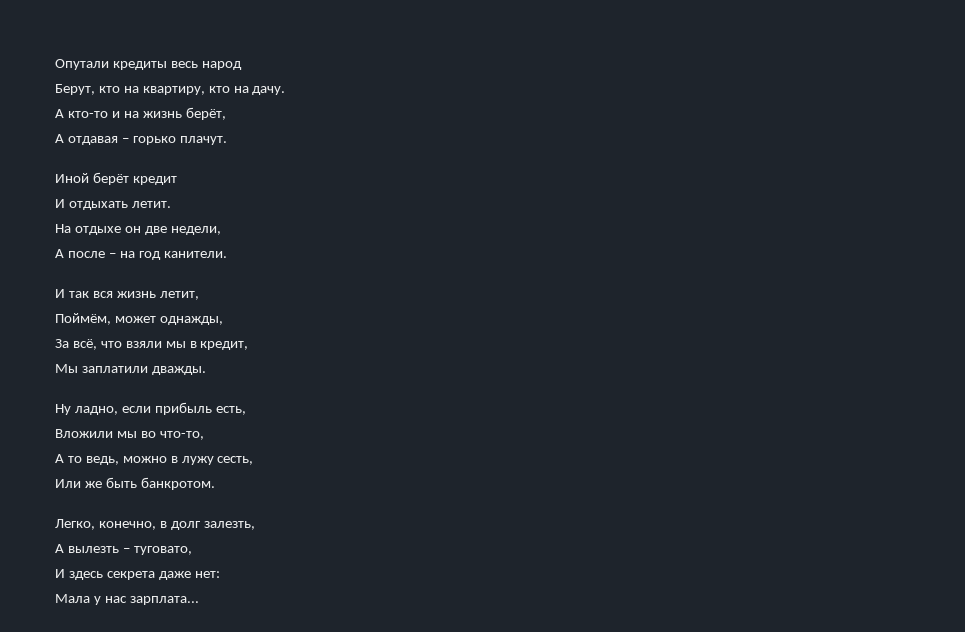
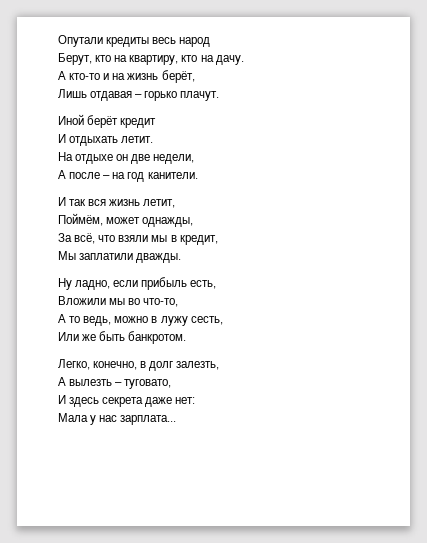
[55,134,64,143] А -> [58,89,87,98] Лишь

